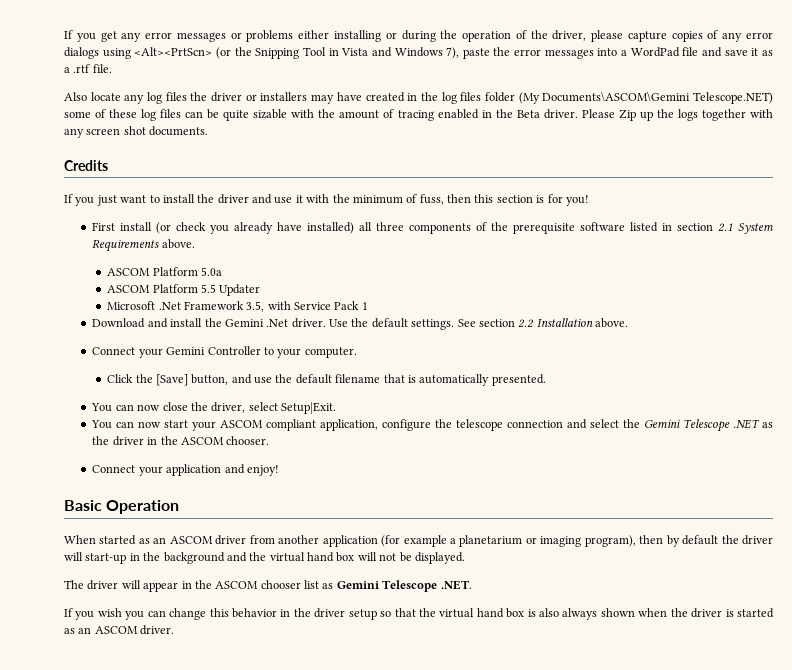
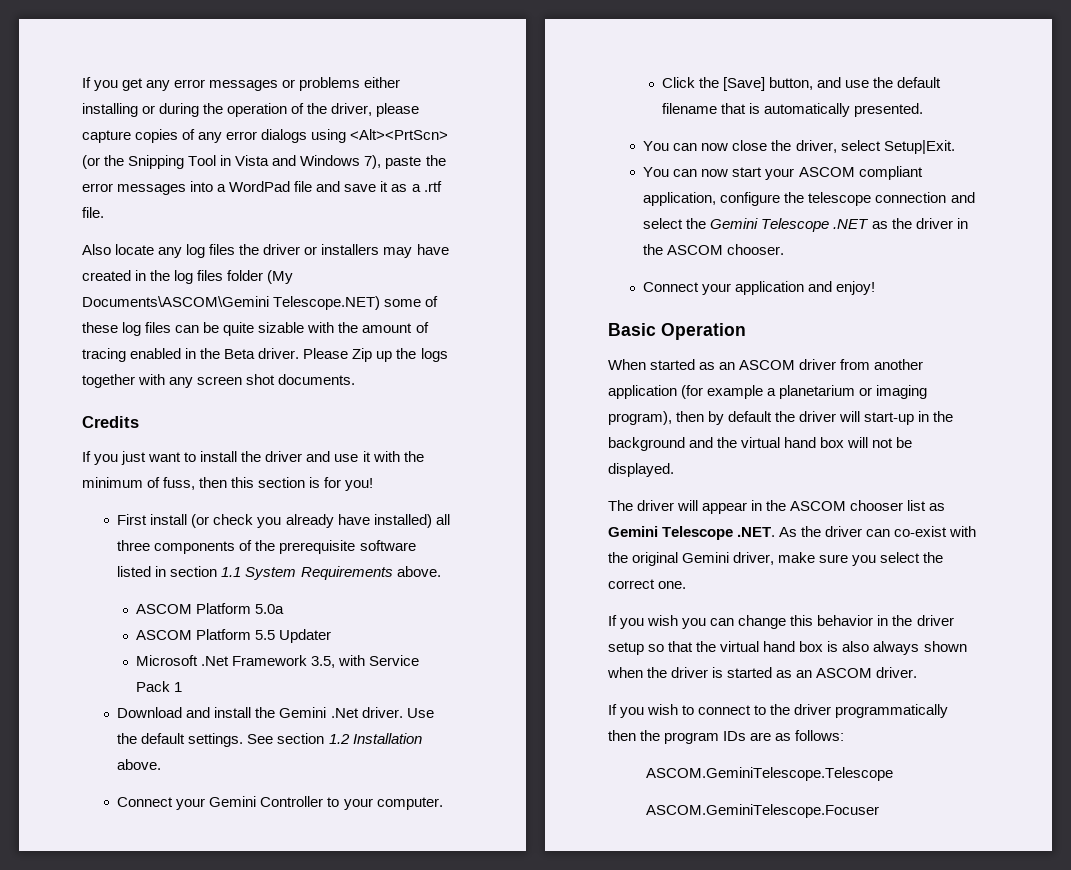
[718,223,734,232] 2.1 -> [221,567,242,577] 1.1
[518,319,535,328] 2.2 -> [328,734,350,744] 1.2
(472, 585) none -> [779,526,977,537] [608,552,944,566] [608,579,687,589] As the driver can co-exist with the original Gemini driver, make sure you select the correct one.
(175, 630) none -> [608,704,949,718] [608,730,845,744] [645,767,893,781] [645,804,879,818] // If you wish to connect to the driver programmatically then the program IDs are as follows: // ASCOM.GeminiTelescope.Telescope // ASCOM.GeminiTelescope.Focuser

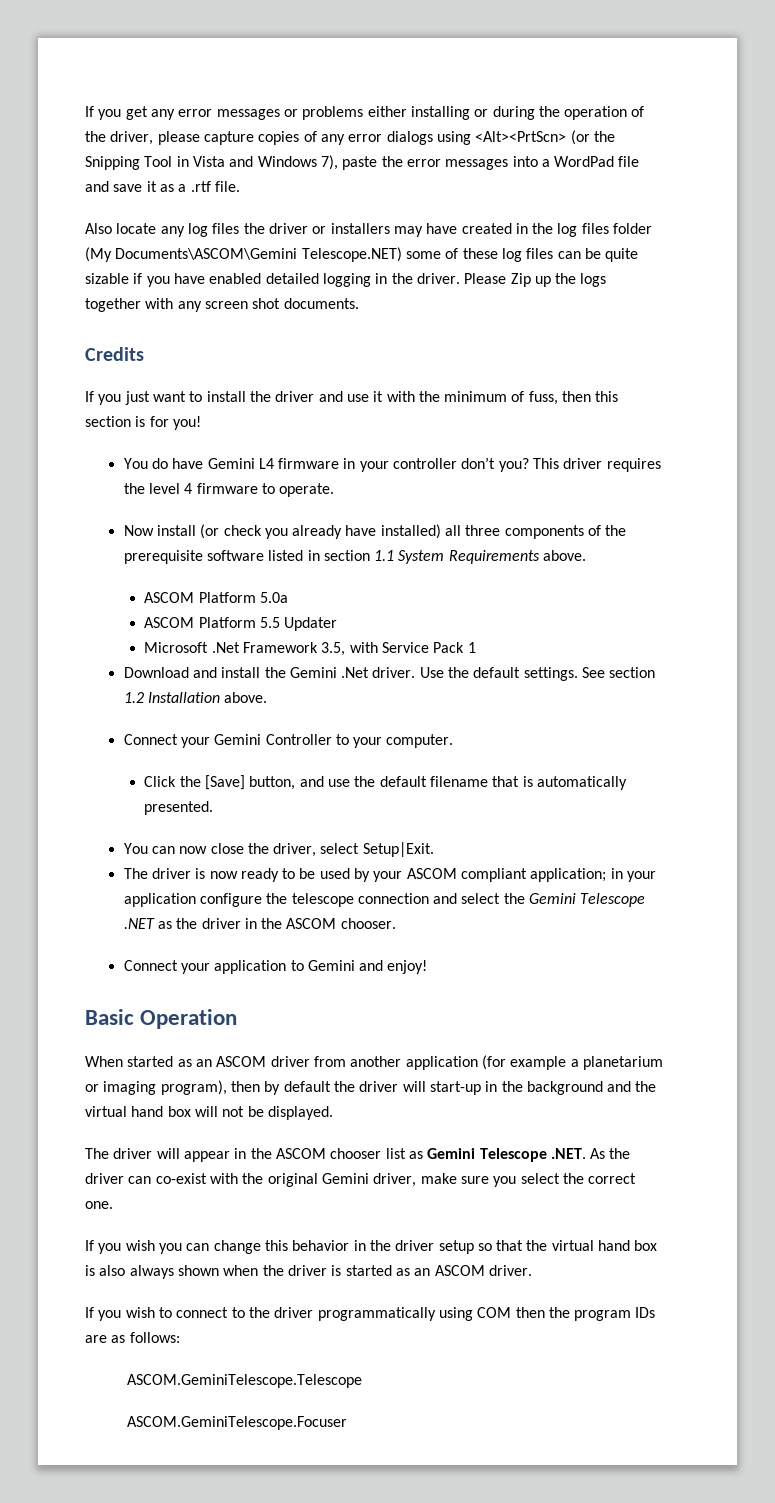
[307,322,429,333] [82,348,256,362] with the amount of tracing enabled in the Beta -> [133,273,413,287] if you have enabled detailed logging in the
[117,514,148,525] First -> [123,457,661,472] [123,483,335,497] [123,525,154,536] You do have Gemini L4 firmware in your controller don’t you? This driver requires the level 4 firmware to operate. // Now
[643,166,923,180] [643,192,717,206] You can now start your ASCOM compliant application, -> [123,868,657,882] [123,893,196,907] The driver is now ready to be used by your ASCOM compliant application; in your application
(805, 288) none -> [290,960,355,971] to Gemini
(949, 711) none -> [438,1307,512,1321] using COM

